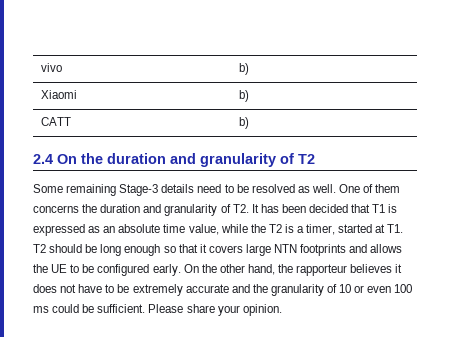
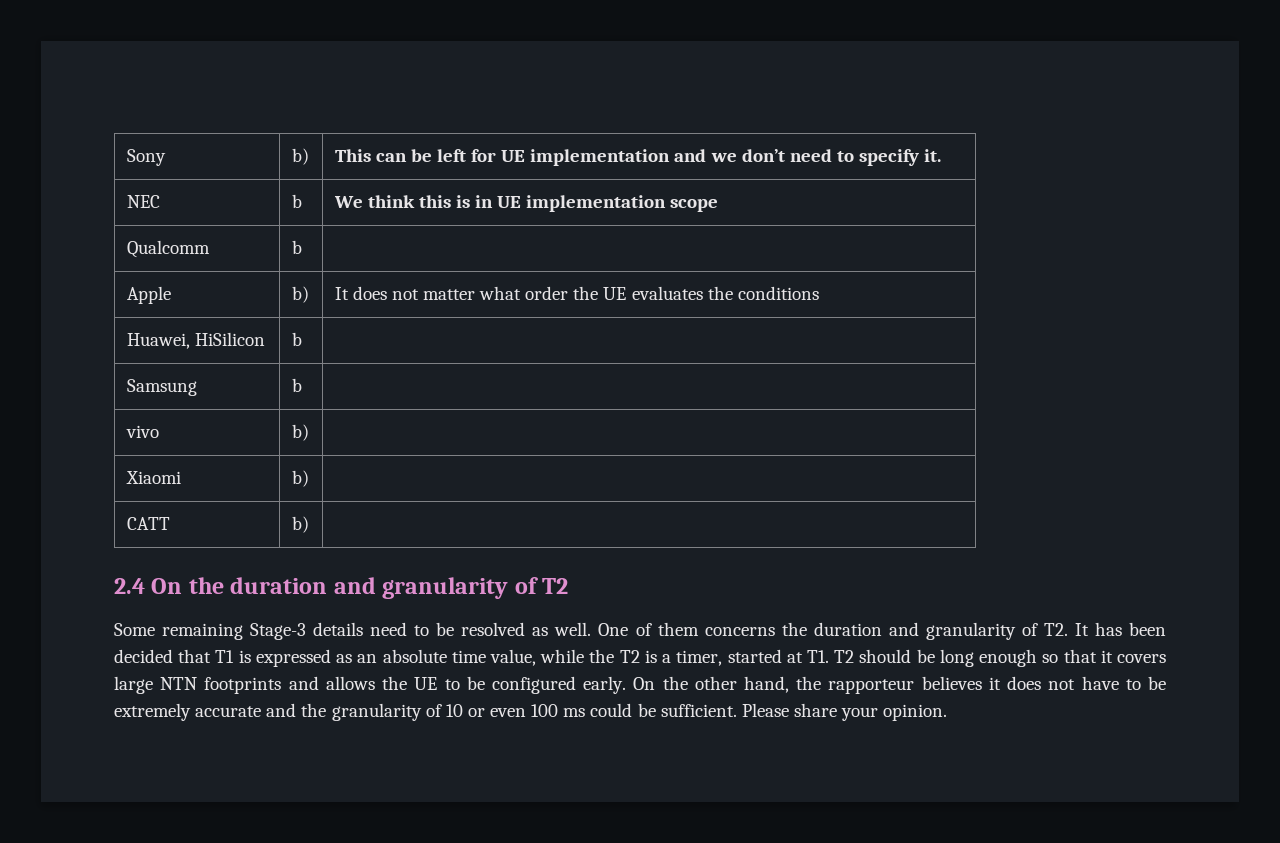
(41, 67) none -> [126,149,166,166] [291,148,309,165] [334,149,942,166] [126,195,160,208] [291,194,302,208] [333,195,719,212] [126,240,210,258] [291,240,302,254] [126,286,171,304] [291,286,309,303] [334,286,819,300] [126,332,265,349] [291,332,302,346] [126,379,197,396] [291,378,302,392] Sony | b) | This can be left for UE implementation and we don’t need to specify it. // NEC | b | We think this is in UE implementation scope // Qualcomm | b | // Apple | b) | It does not matter what order the UE evaluates the conditions // Huawei, HiSilicon | b | // Samsung | b | //

